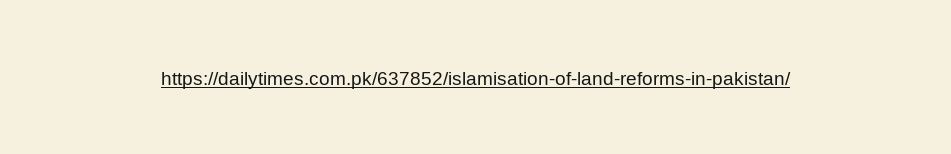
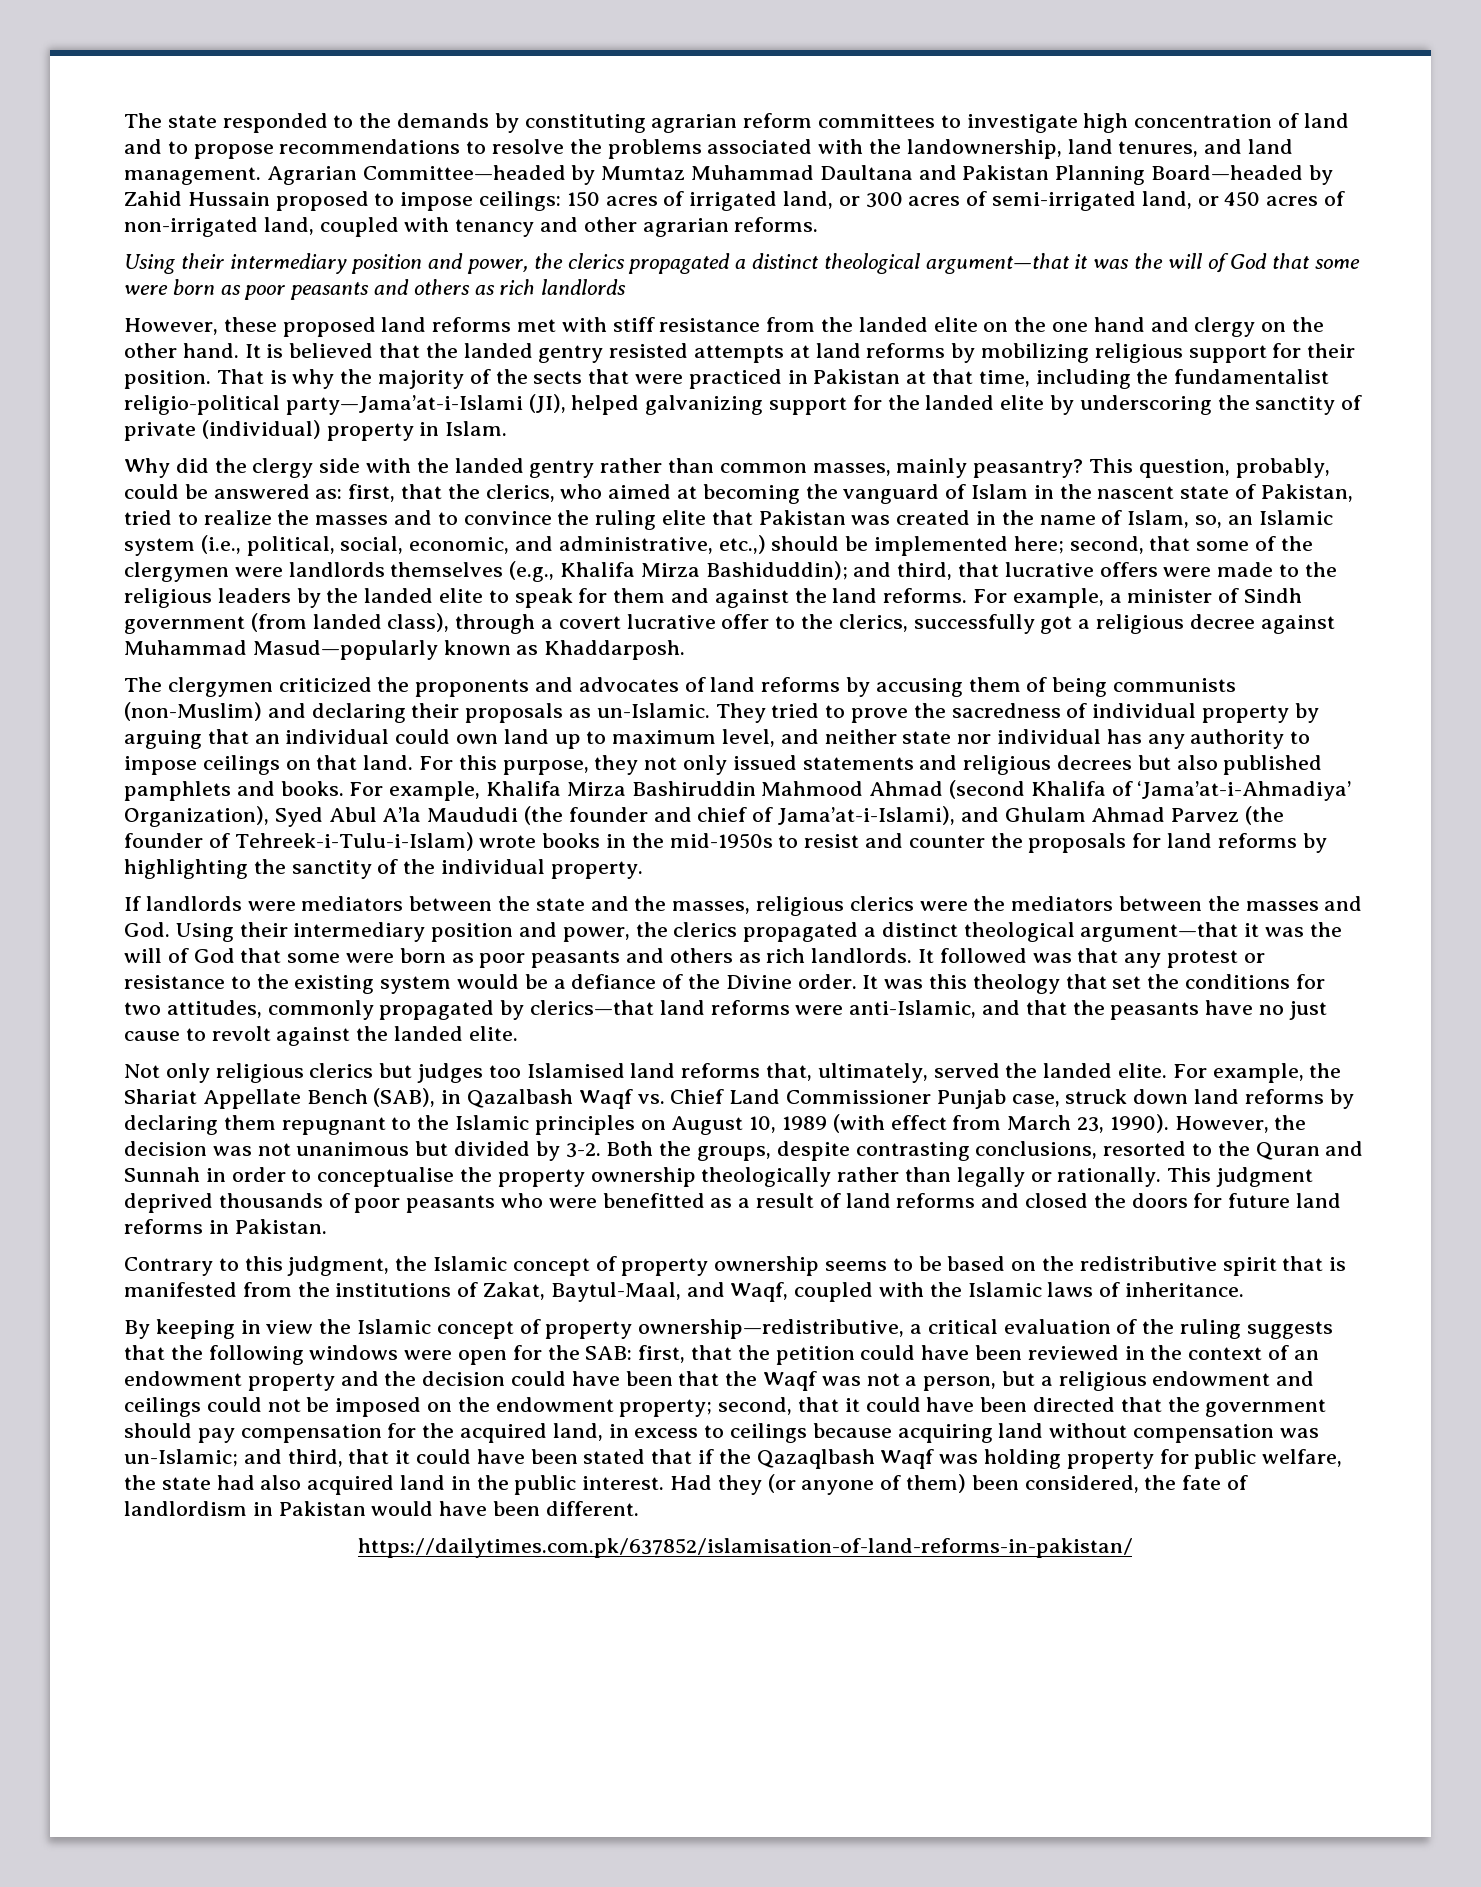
(161, 80) none -> [124,113,1349,133] [124,139,1294,159] [124,165,1333,185] [124,191,1346,211] [124,217,819,237] [124,253,1361,274] [124,279,627,300] [124,317,1325,337] [124,343,1356,363] [124,369,1330,389] [124,394,1363,415] [124,420,508,441] [124,458,1330,478] [124,484,1353,504] [124,510,1333,530] [124,535,1313,556] [124,561,1337,582] [124,588,1303,608] [124,613,1335,634] [124,640,686,660] [124,677,1237,697] [124,702,1319,723] [124,729,1311,749] [124,755,1323,775] [124,780,1352,801] [124,806,1285,827] [124,832,1327,853] [124,859,643,879] [124,896,1363,916] [124,922,1342,942] [124,948,1265,968] [124,974,1325,994] [124,1000,1327,1020] [124,1026,518,1046] [124,1063,1342,1083] [124,1088,1354,1109] [124,1114,1307,1135] [124,1141,1364,1161] [124,1167,1314,1187] [124,1193,1342,1213] [124,1219,327,1234] [124,1256,1347,1276] [124,1282,1245,1302] [124,1319,1333,1339] [124,1345,1319,1365] [124,1371,1315,1391] [124,1397,1327,1417] [124,1423,1319,1443] [124,1449,1343,1469] [124,1474,1249,1495] [124,1501,639,1516] The state responded to the demands by constituting agrarian reform committees to investigate high concentration of land and to propose recommendations to resolve the problems associated with the landownership, land tenures, and land management. Agrarian Committee—headed by Mumtaz Muhammad Daultana and Pakistan Planning Board—headed by Zahid Hussain proposed to impose ceilings: 150 acres of irrigated land, or 300 acres of semi-irrigated land, or 450 acres of non-irrigated land, coupled with tenancy and other agrarian reforms. // Using their intermediary position and power, the clerics propagated a distinct theological argument—that it was the will of God that some were born as poor peasants and others as rich landlords // However, these proposed land reforms met with stiff resistance from the landed elite on the one hand and clergy on the other hand. It is believed that the landed gentry resisted attempts at land reforms by mobilizing religious support for their position. That is why the majority of the sects that were practiced in Pakistan at that time, including the fundamentalist religio-political party—Jama’at-i-Islami (JI), helped galvanizing support for the landed elite by underscoring the sanctity of private (individual) property in Islam. // Why did the clergy side with the landed gentry rather than common masses, mainly peasantry? This question, probably, could be answered as: first, that the clerics, who aimed at becoming the vanguard of Islam in the nascent state of Pakistan, tried to realize the masses and to convince the ruling elite that Pakistan was created in the name of Islam, so, an Islamic system (i.e., political, social, economic, and administrative, etc.,) should be implemented here; second, that some of the clergymen were landlords themselves (e.g., Khalifa Mirza Bashiduddin); and third, that lucrative offers were made to the religious leaders by the landed elite to speak for them and against the land reforms. For example, a minister of Sindh government (from landed class), through a covert lucrative offer to the clerics, successfully got a religious decree against Muhammad Masud—popularly known as Khaddarposh. // The clergymen criticized the proponents and advocates of land reforms by accusing them of being communists (non-Muslim) and declaring their proposals as un-Islamic. They tried to prove the sacredness of individual property by arguing that an individual could own land up to maximum level, and neither state nor individual has any authority to impose ceilings on that land. For this purpose, they not only issued statements and religious decrees but also published pamphlets and books. For example, Khalifa Mirza Bashiruddin Mahmood Ahmad (second Khalifa of ‘Jama’at-i-Ahmadiya’ Organization), Syed Abul A’la Maududi (the founder and chief of Jama’at-i-Islami), and Ghulam Ahmad Parvez (the founder of Tehreek-i-Tulu-i-Islam) wrote books in the mid-1950s to resist and counter the proposals for land reforms by highlighting the sanctity of the individual property. // If landlords were mediators between the state and the masses, religious clerics were the mediators between the masses and God. Using their intermediary position and power, the clerics propagated a distinct theological argument—that it was the will of God that some were born as poor peasants and others as rich landlords. It followed was that any protest or resistance to the existing system would be a defiance of the Divine order. It was this theology that set the conditions for two attitudes, commonly propagated by clerics—that land reforms were anti-Islamic, and that the peasants have no just cause to revolt against the landed elite. // Not only religious clerics but judges too Islamised land reforms that, ultimately, served the landed elite. For example, the Shariat Appellate Bench (SAB), in Qazalbash Waqf vs. Chief Land Commissioner Punjab case, struck down land reforms by declaring them repugnant to the Islamic principles on August 10, 1989 (with effect from March 23, 1990). However, the decision was not unanimous but divided by 3-2. Both the groups, despite contrasting conclusions, resorted to the Quran and Sunnah in order to conceptualise the property ownership theologically rather than legally or rationally. This judgment deprived thousands of poor peasants who were benefitted as a result of land reforms and closed the doors for future land reforms in Pakistan. // Contrary to this judgment, the Islamic concept of property ownership seems to be based on the redistributive spirit that is manifested from the institutions of Zakat, Baytul-Maal, and Waqf, coupled with the Islamic laws of inheritance. // By keeping in view the Islamic concept of property ownership—redistributive, a critical evaluation of the ruling suggests that the following windows were open for the SAB: first, that the petition could have been reviewed in the context of an endowment property and the decision could have been that the Waqf was not a person, but a religious endowment and ceilings could not be imposed on the endowment property; second, that it could have been directed that the government should pay compensation for the acquired land, in excess to ceilings because acquiring land without compensation was un-Islamic; and third, that it could have been stated that if the Qazaqlbash Waqf was holding property for public welfare, the state had also acquired land in the public interest. Had they (or anyone of them) been considered, the fate of landlordism in Pakistan would have been different. //

